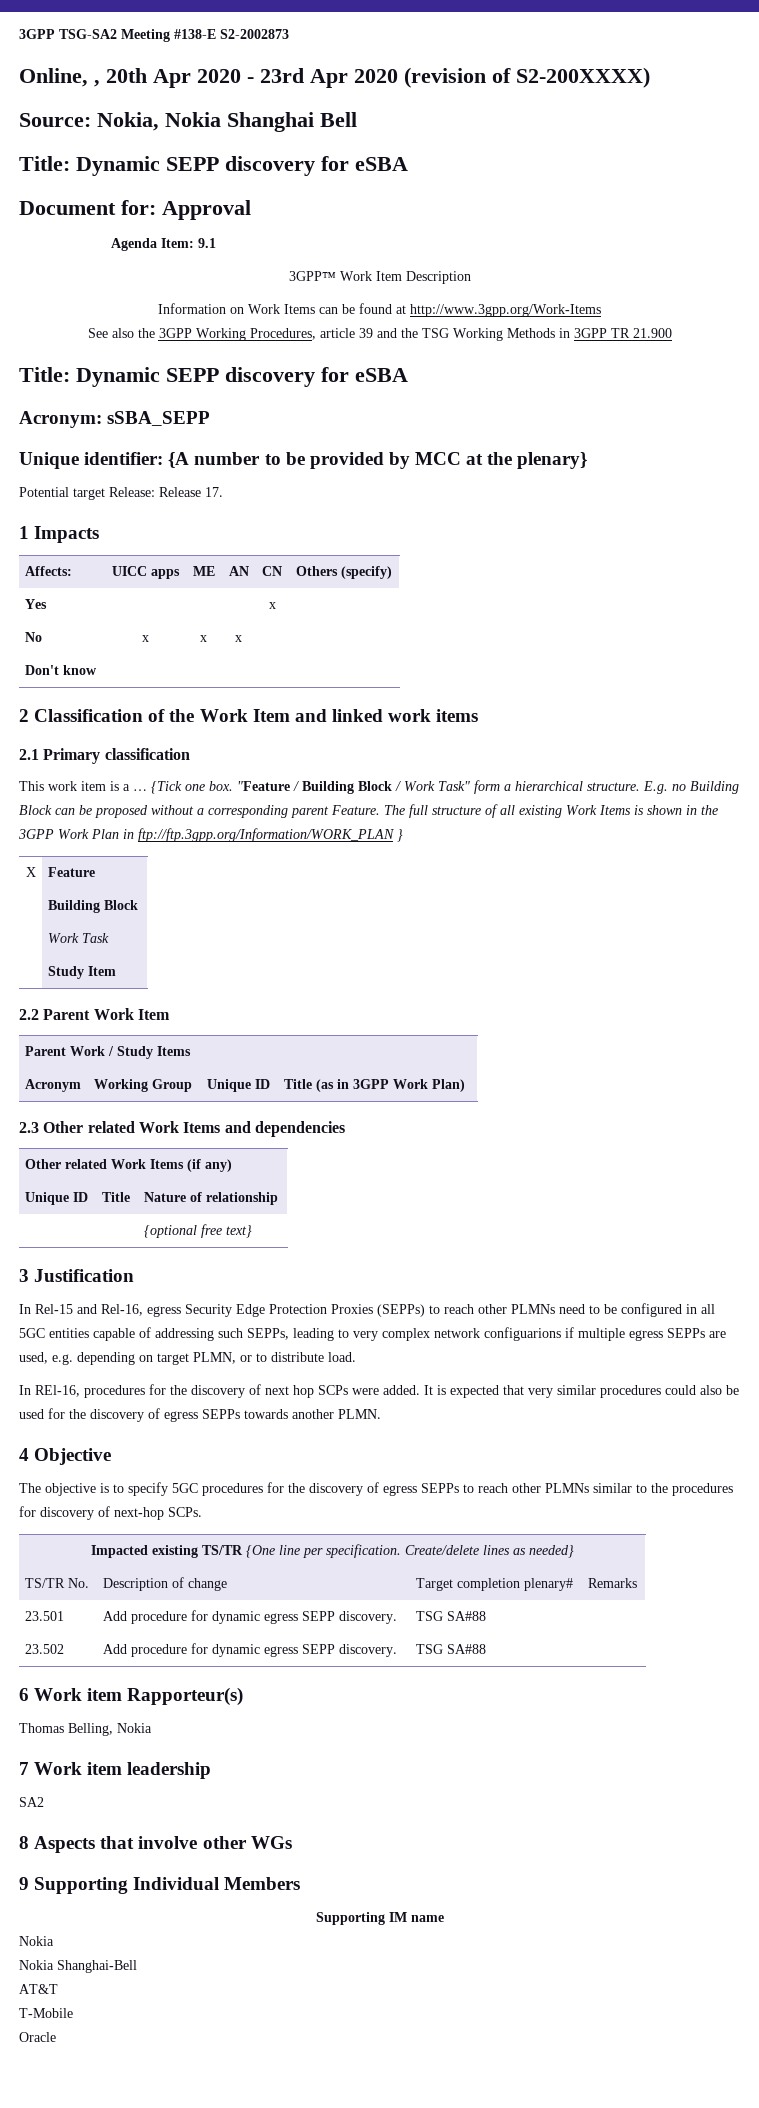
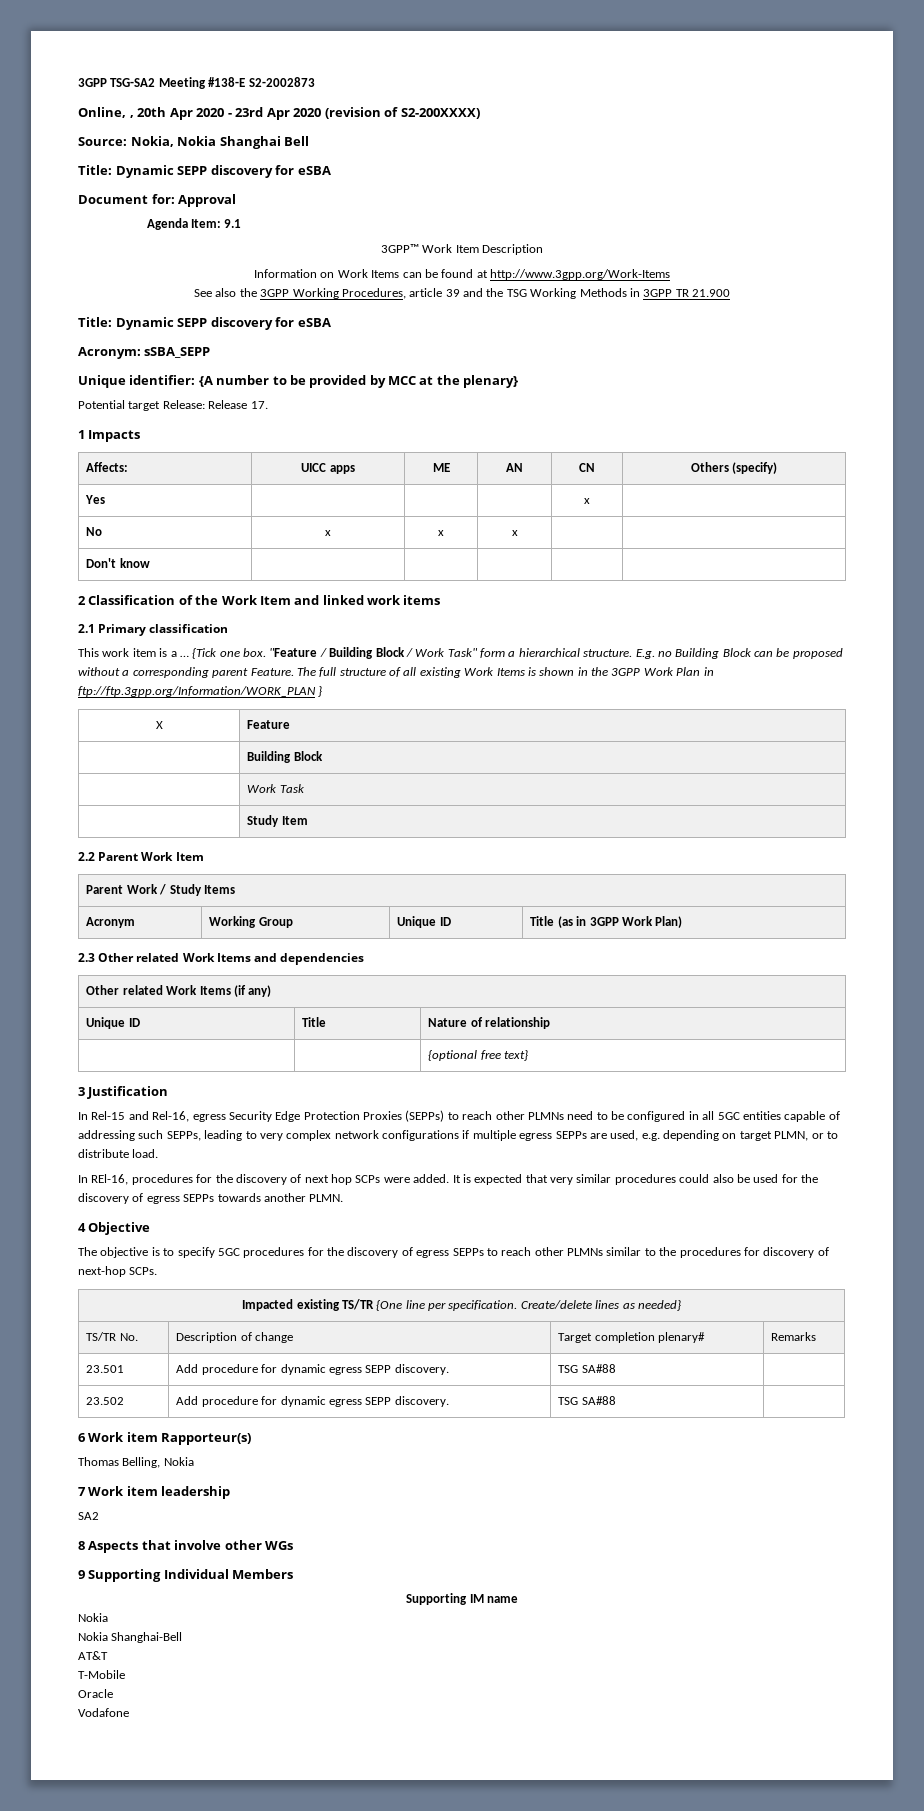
[484,1327,561,1341] configuarions -> [382,1130,459,1141] configurations
(56, 2037) none -> [78,1708,129,1717] // Vodafone

